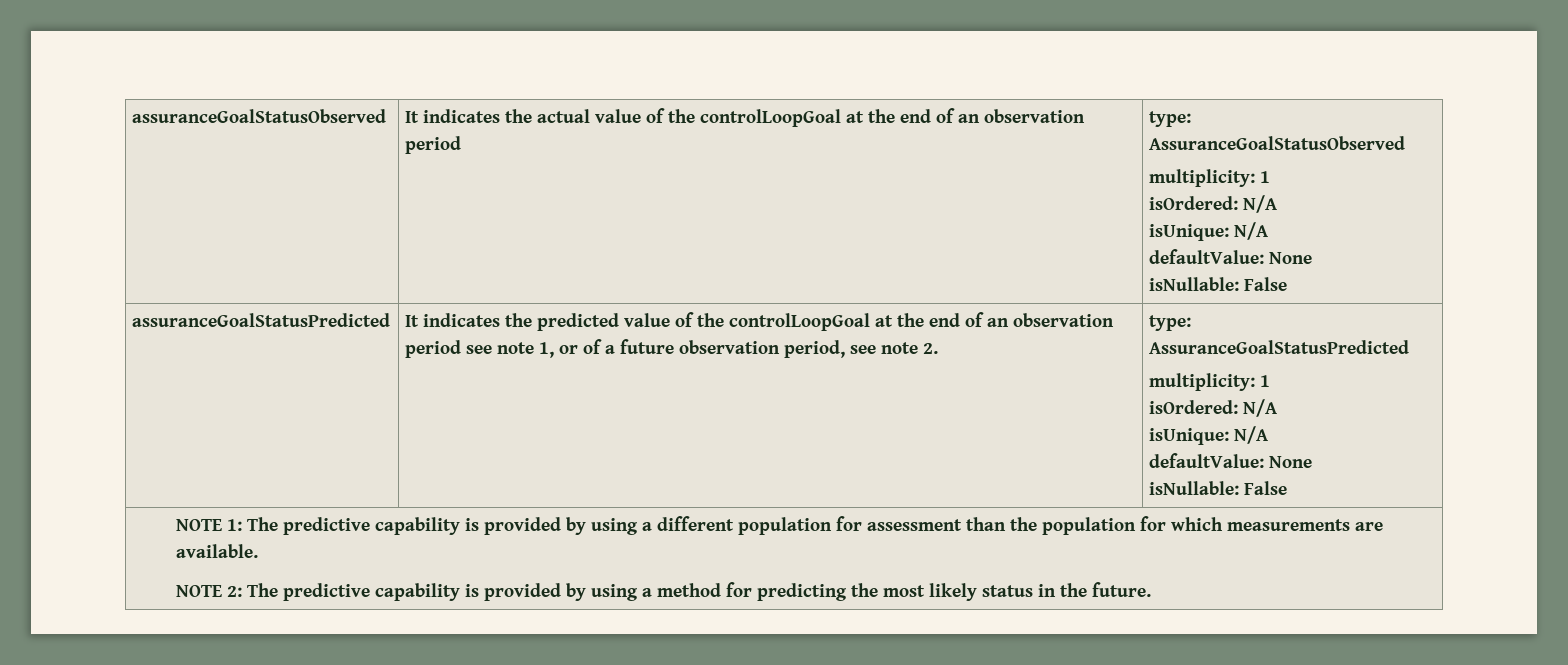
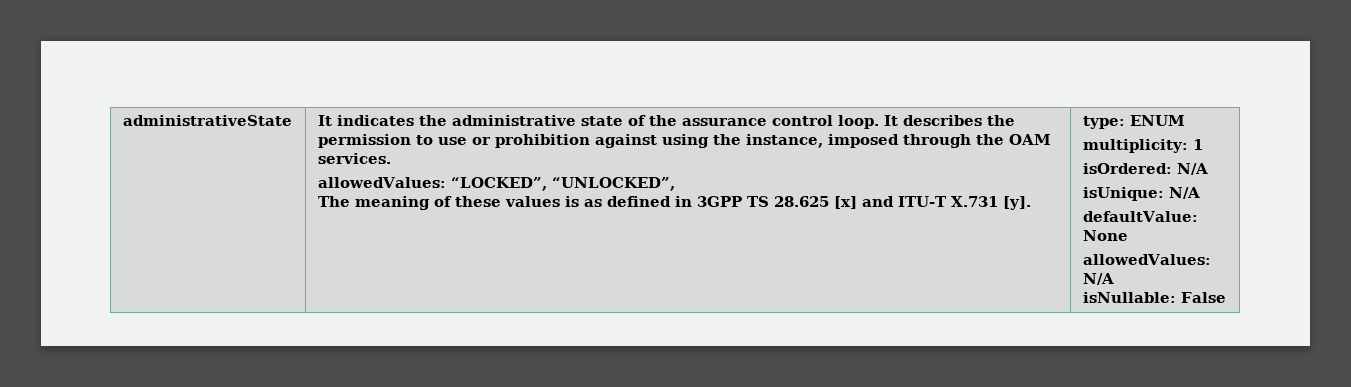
[132,109,387,123] [405,108,1086,127] [405,136,462,154] [1149,111,1192,127] [1149,136,1406,150] [1149,169,1271,187] [1149,195,1278,213] [1149,222,1269,241] [1149,249,1313,264] [1149,277,1288,291] [132,313,391,327] [405,312,1115,331] [405,339,939,358] [1149,315,1192,331] [1149,340,1410,354] [1149,373,1271,391] [1149,399,1278,417] [1149,426,1269,445] [1149,453,1313,468] [1149,481,1288,495] [175,516,1383,535] [175,544,258,558] [175,582,1151,601] assuranceGoalStatusObserved | It indicates the actual value of the controlLoopGoal at the end of an observation period | type: AssuranceGoalStatusObserved // multiplicity: 1 // isOrdered: N/A // isUnique: N/A // defaultValue: None // isNullable: False // assuranceGoalStatusPredicted | It indicates the predicted value of the controlLoopGoal at the end of an observation period see note 1, or of a future observation period, see note 2. | type: AssuranceGoalStatusPredicted // multiplicity: 1 // isOrdered: N/A // isUnique: N/A // defaultValue: None // isNullable: False // NOTE 1: The predictive capability is provided by using a different population for assessment than the population for which measurements are available. // NOTE 2: The predictive capability is provided by using a method for predicting the most likely status in the future. -> [122,115,292,126] [317,115,1015,129] [317,134,1051,148] [317,153,391,164] [317,177,675,191] [317,196,1031,210] [1082,115,1185,129] [1082,139,1203,153] [1082,163,1208,175] [1082,187,1200,201] [1082,211,1198,222] [1082,230,1128,241] [1082,254,1211,265] [1082,273,1114,285] [1082,292,1226,303] administrativeState | It indicates the administrative state of the assurance control loop. It describes the permission to use or prohibition against using the instance, imposed through the OAM services. // allowedValues: “LOCKED”, “UNLOCKED”, // The meaning of these values is as defined in 3GPP TS 28.625 [x] and ITU-T X.731 [y]. | type: ENUM // multiplicity: 1 // isOrdered: N/A // isUnique: N/A // defaultValue: None // allowedValues: N/A // isNullable: False

